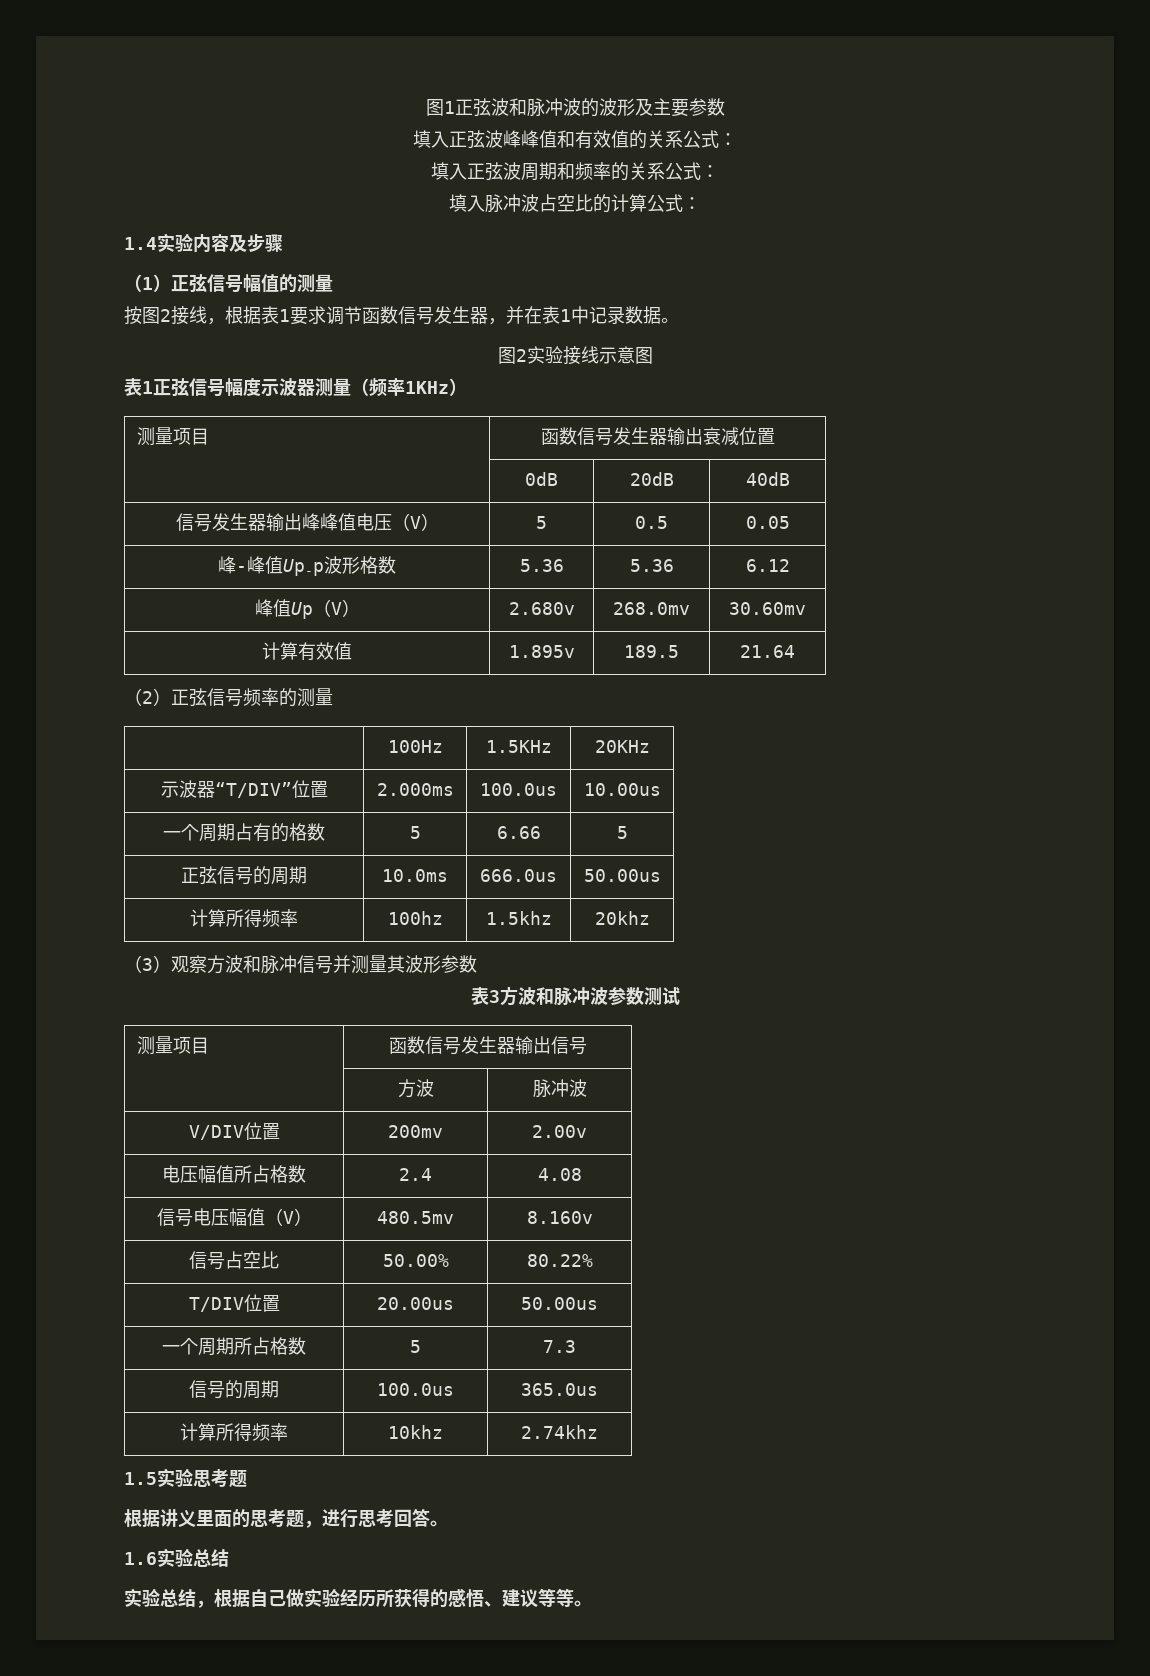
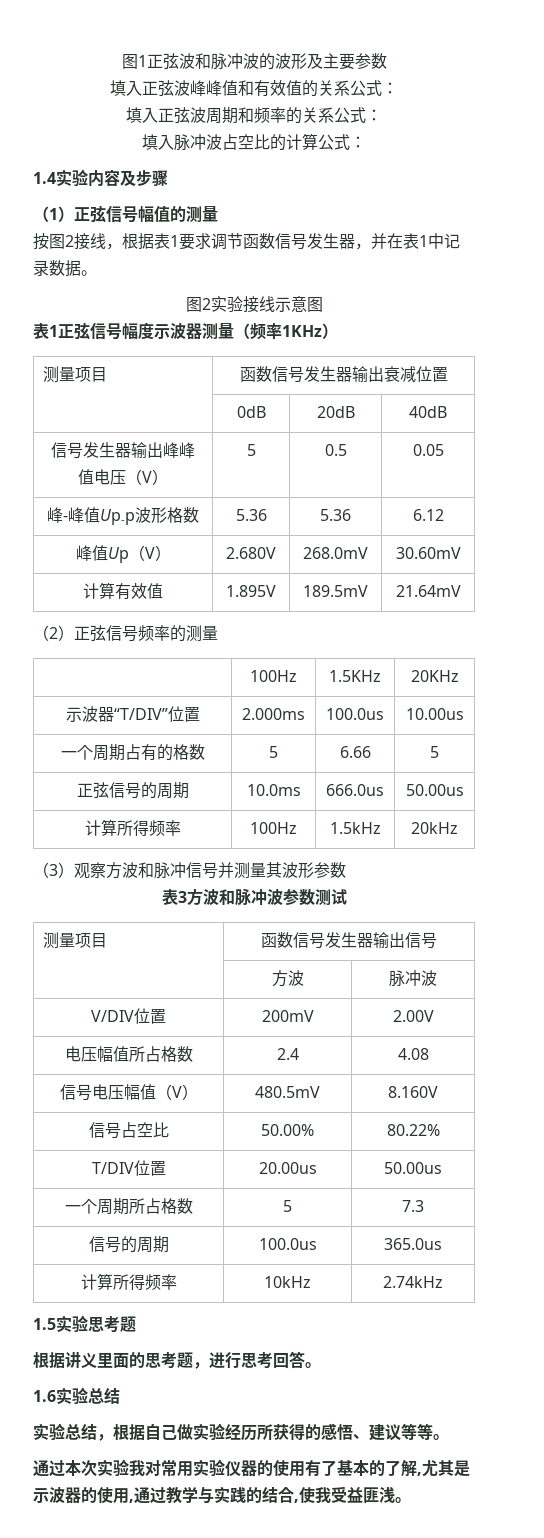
[508,602,575,615] [613,602,690,615] [729,602,806,615] 2.680v | 268.0mv | 30.60mv -> [226,547,276,559] [303,547,368,559] [395,547,461,559] 2.680V | 268.0mV | 30.60mV
[508,645,575,658] [624,645,679,658] [740,645,795,658] 1.895v | 189.5 | 21.64 -> [226,585,276,597] [303,585,368,597] [395,585,461,597] 1.895V | 189.5mV | 21.64mV
[387,911,443,925] [485,911,552,925] [594,911,650,925] 100hz | 1.5khz | 20khz -> [250,822,297,834] [329,822,381,834] [411,822,458,834] 100Hz | 1.5kHz | 20kHz
[388,1125,443,1138] [532,1125,587,1138] 200mv | 2.00v -> [261,1010,314,1022] [392,1010,434,1022] 200mV | 2.00V
[377,1211,454,1224] [526,1211,593,1224] 480.5mv | 8.160v -> [255,1086,320,1098] [388,1086,438,1098] 480.5mV | 8.160V
[388,1425,443,1439] [521,1425,598,1439] 10khz | 2.74khz -> [264,1276,311,1288] [383,1276,443,1288] 10kHz | 2.74kHz
(592, 1603) none -> [33,1459,470,1477] [33,1486,411,1504] // 通过本次实验我对常用实验仪器的使用有了基本的了解,尤其是示波器的使用,通过教学与实践的结合,使我受益匪浅。

